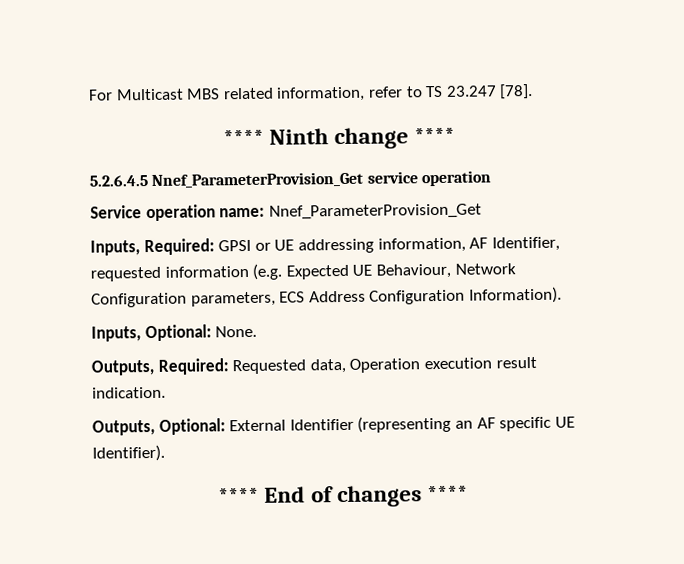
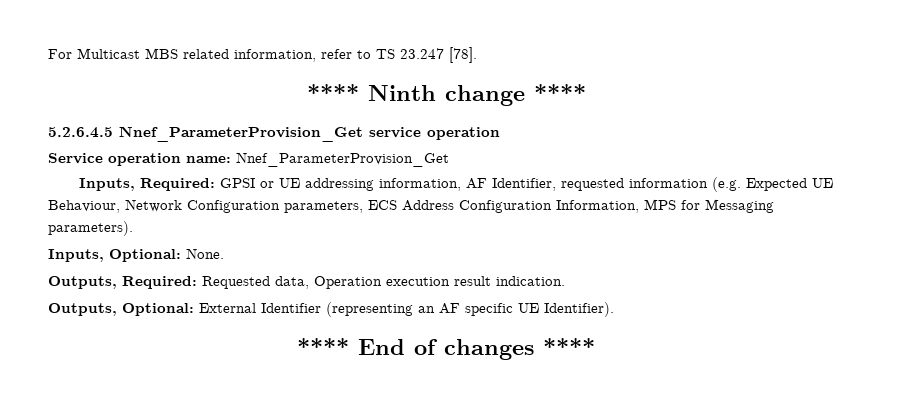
[468,286,562,304] Information). -> [556,199,774,213] [48,221,133,236] Information, MPS for Messaging parameters).

